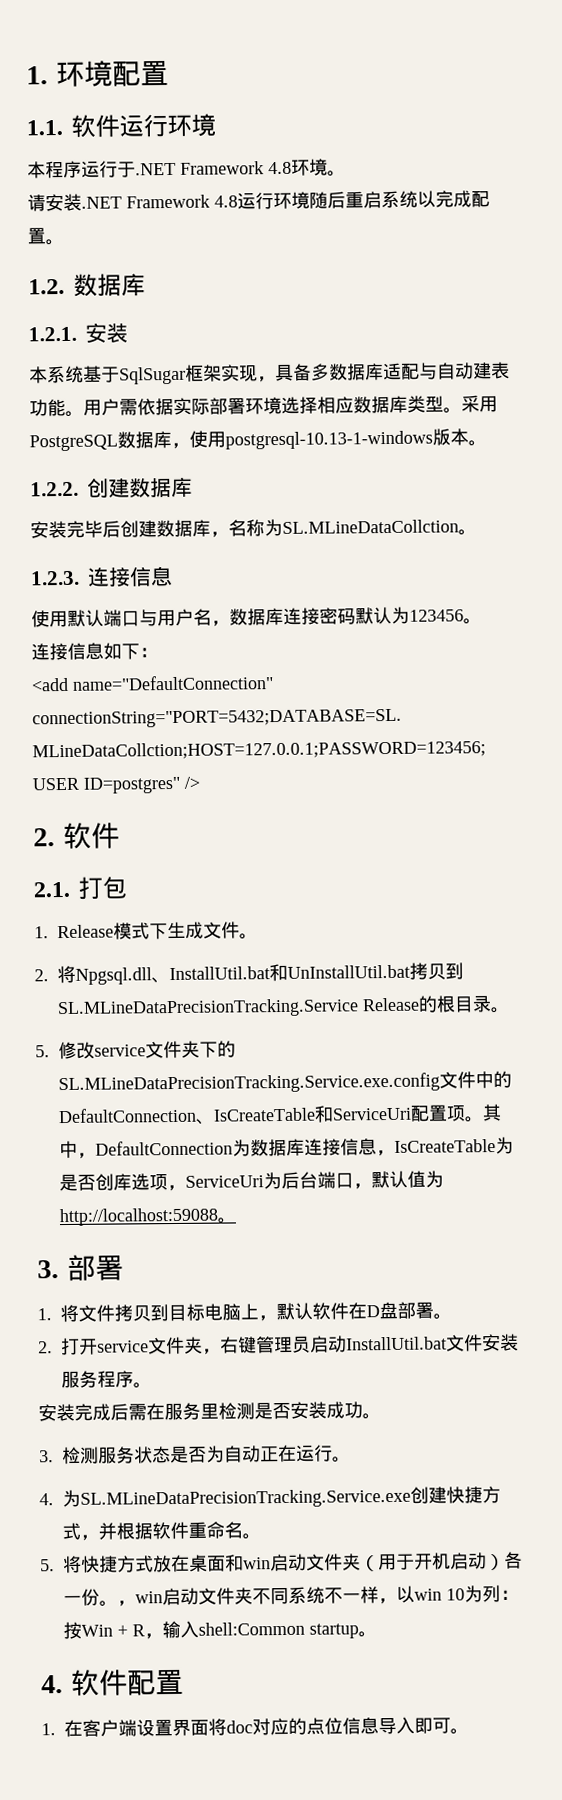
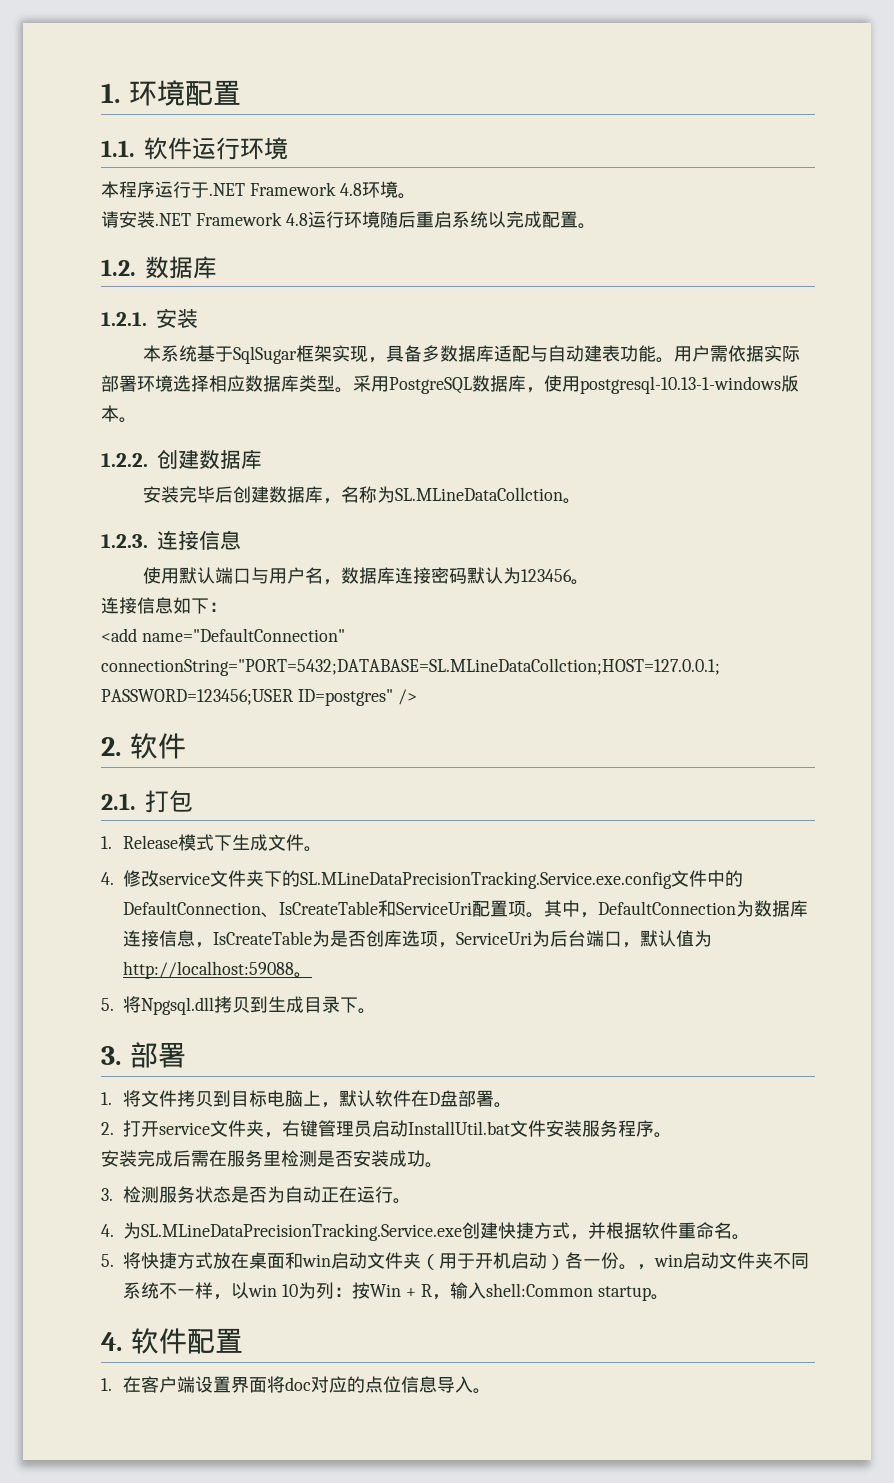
[34,962,464,985] [57,995,510,1019] [35,1045,50,1058] 2.将Npgsql.dll、InstallUtil.bat和UnInstallUtil.bat拷贝到SL.MLineDataPrecisionTracking.Service Release的根目录。 // 5. -> [101,872,114,885] 4.
(236, 1220) none -> [101,996,377,1015] // 5.将Npgsql.dll拷贝到生成目录下。
[414,1717,451,1734] 即可 -> (474, 1384) none

